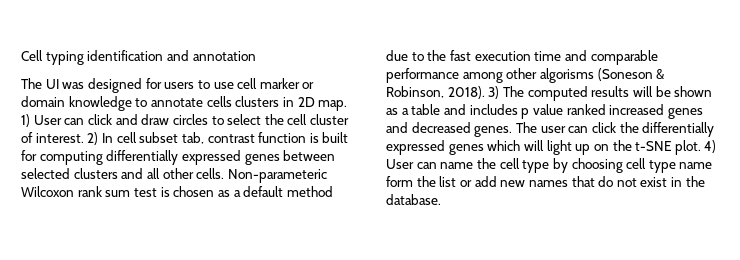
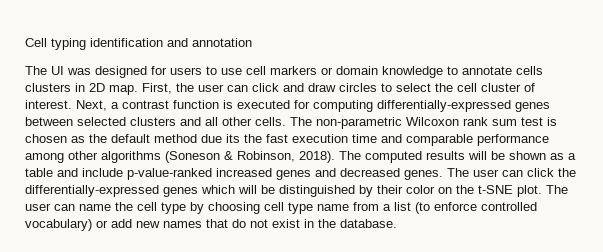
[259,78,300,89] marker -> [270,66,317,75] markers
[21,114,62,127] 1) User -> [142,83,224,94] First, the user
[87,132,204,145] 2) In cell subset tab, -> [76,100,119,111] Next, a
[322,132,349,143] built -> [237,100,290,109] executed
[106,150,241,165] differentially expressed -> [377,100,511,112] differentially-expressed
[227,169,327,183] Non-parameteric -> [290,117,402,129] The non-parametric
[233,190,241,197] a -> [89,134,107,143] the
[411,52,424,61] to -> [226,134,240,143] its
[539,68,594,83] algorisms -> [101,151,161,163] algorithms
[488,86,500,99] 3) -> (335, 157) none
[469,104,606,119] includes p value ranked -> [82,168,212,180] include p-value-ranked
[642,122,715,137] [386,140,445,155] differentially expressed -> [25,185,159,197] differentially-expressed
[546,140,591,155] light up -> [261,185,435,197] be distinguished by their color
[704,140,717,153] [386,159,414,169] 4) User -> [546,185,568,194] [25,203,51,211] The user
[386,176,457,187] form the list -> [353,202,537,214] [25,219,92,231] from a list (to enforce controlled vocabulary)

